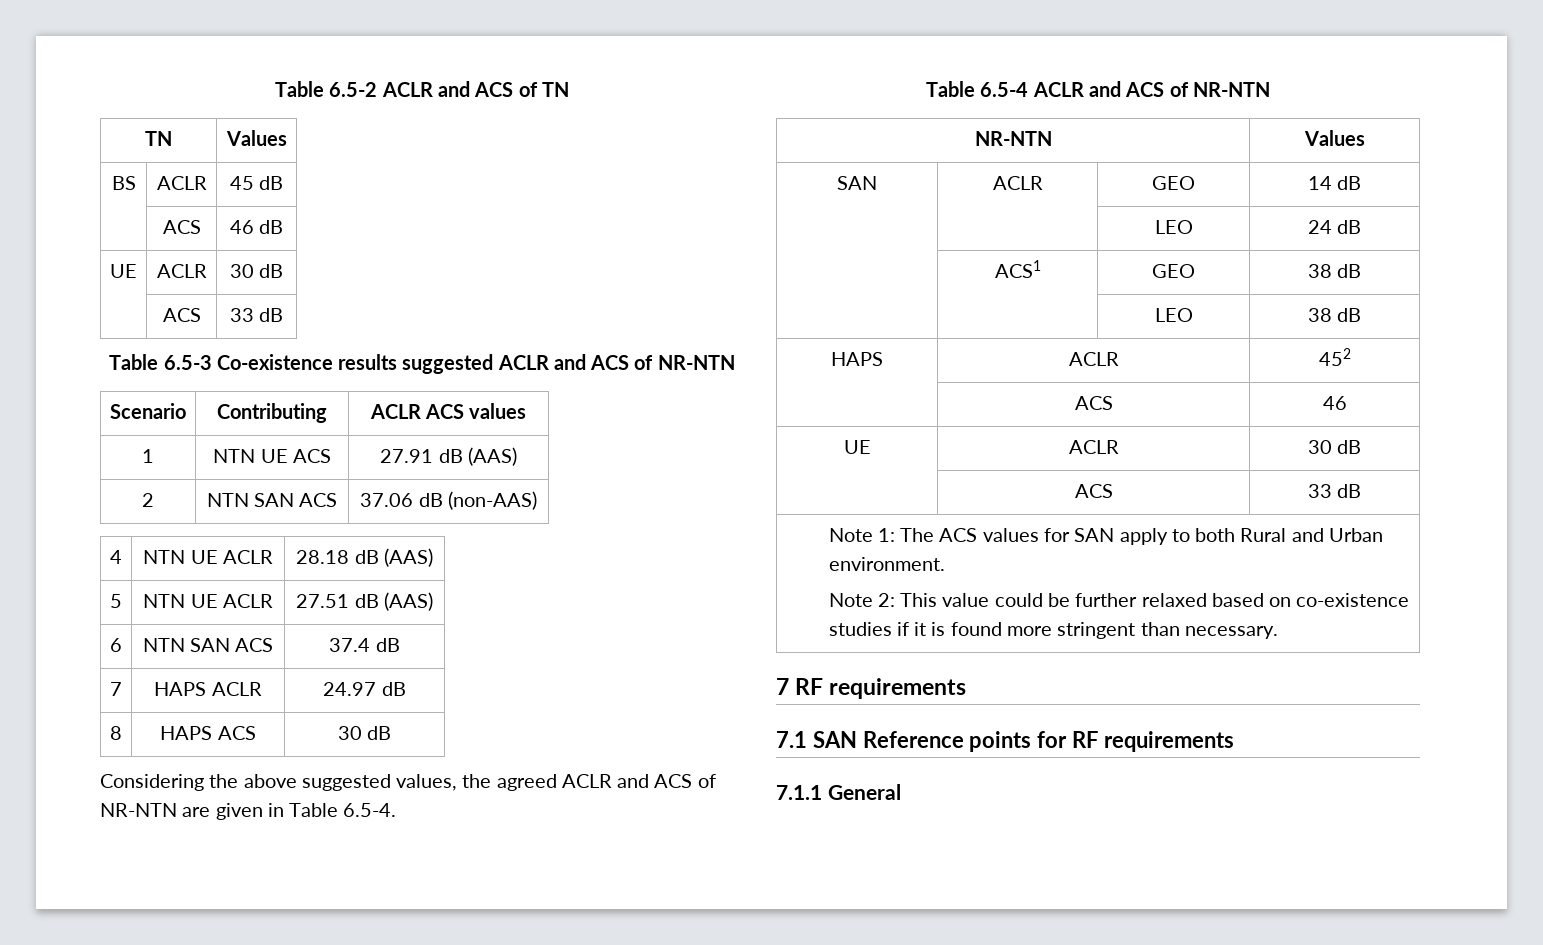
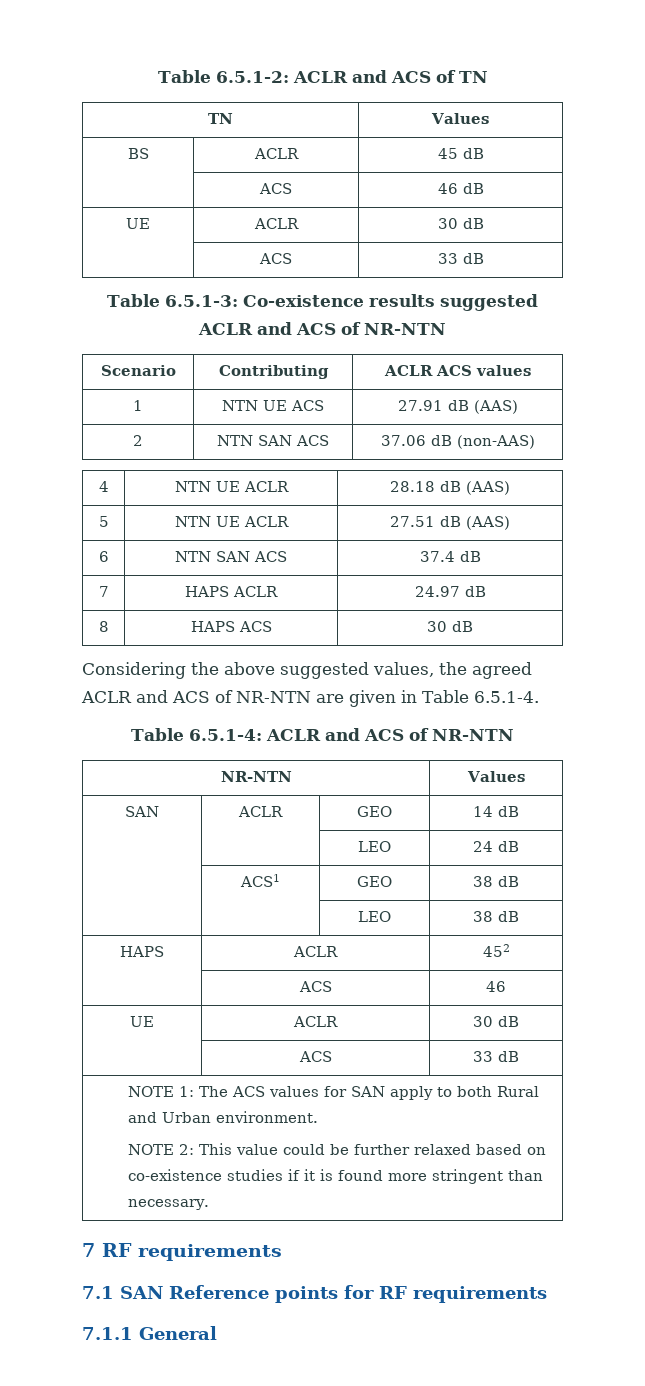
[275,81,378,97] Table 6.5-2 -> [157,70,289,83] Table 6.5.1-2:
[163,355,212,370] 6.5-3 -> [164,295,238,307] 6.5.1-3:
[343,803,397,817] [926,81,1029,97] 6.5-4. // Table 6.5-4 -> [473,691,539,703] [131,728,262,741] 6.5.1-4. // Table 6.5.1-4:
[828,528,873,542] Note -> [127,1086,174,1097] NOTE
[828,593,873,607] Note -> [127,1144,174,1155] NOTE

